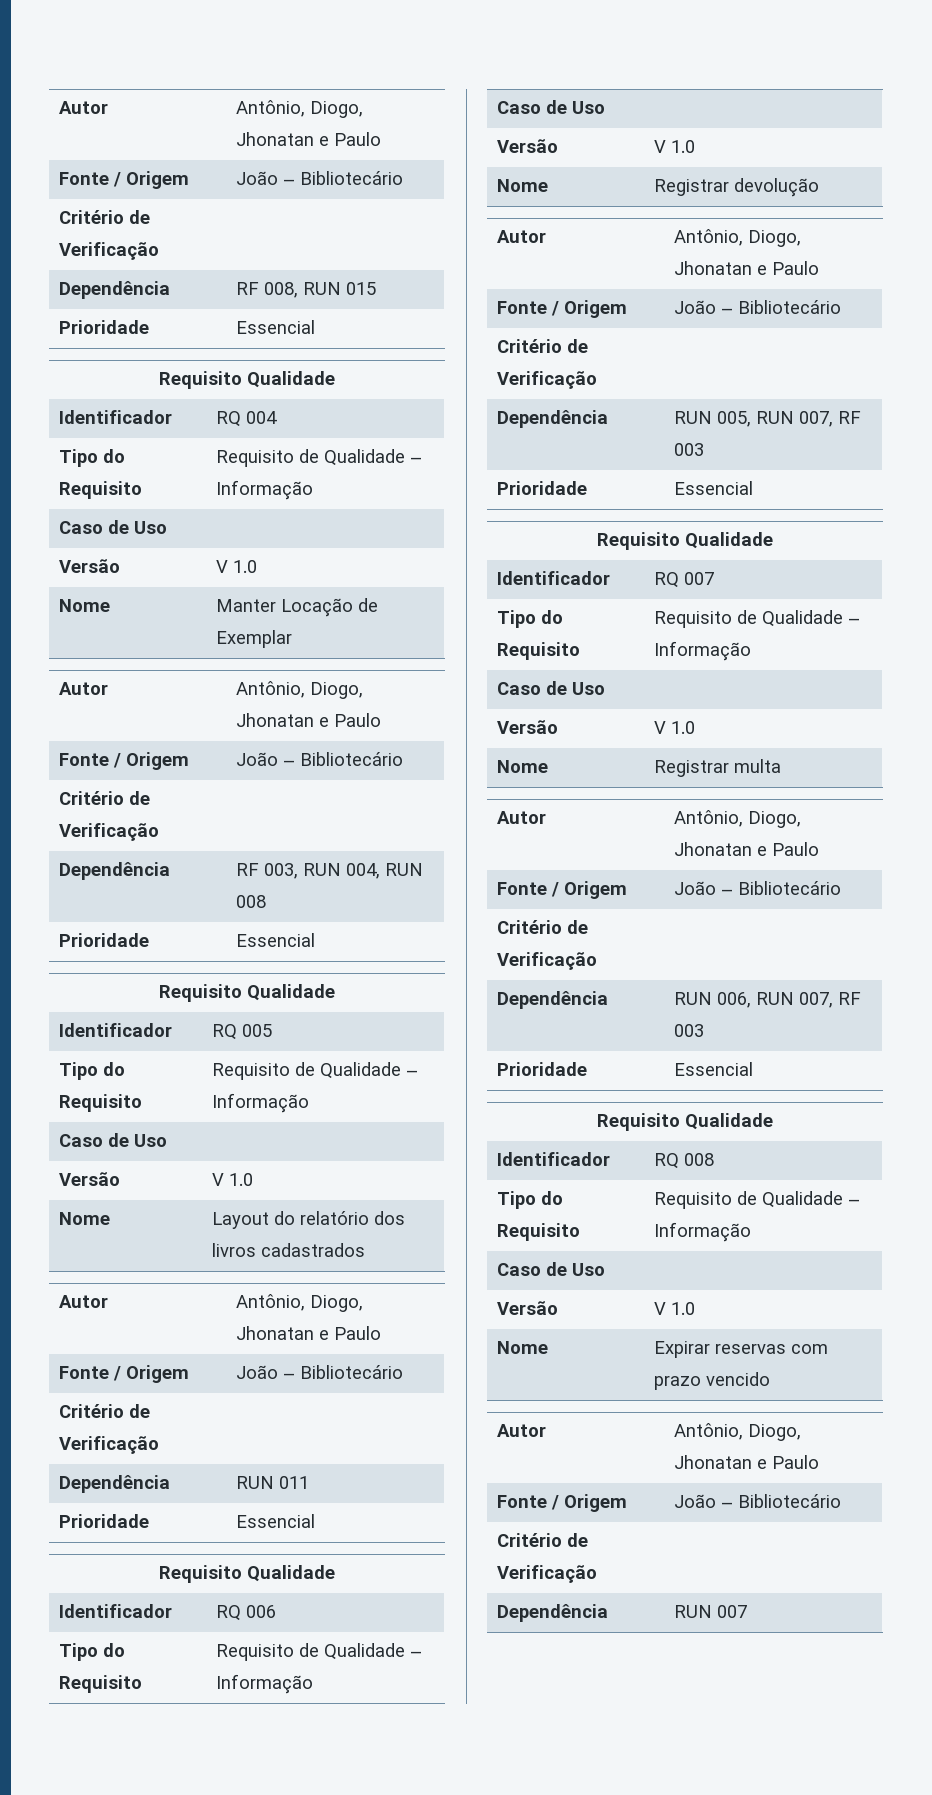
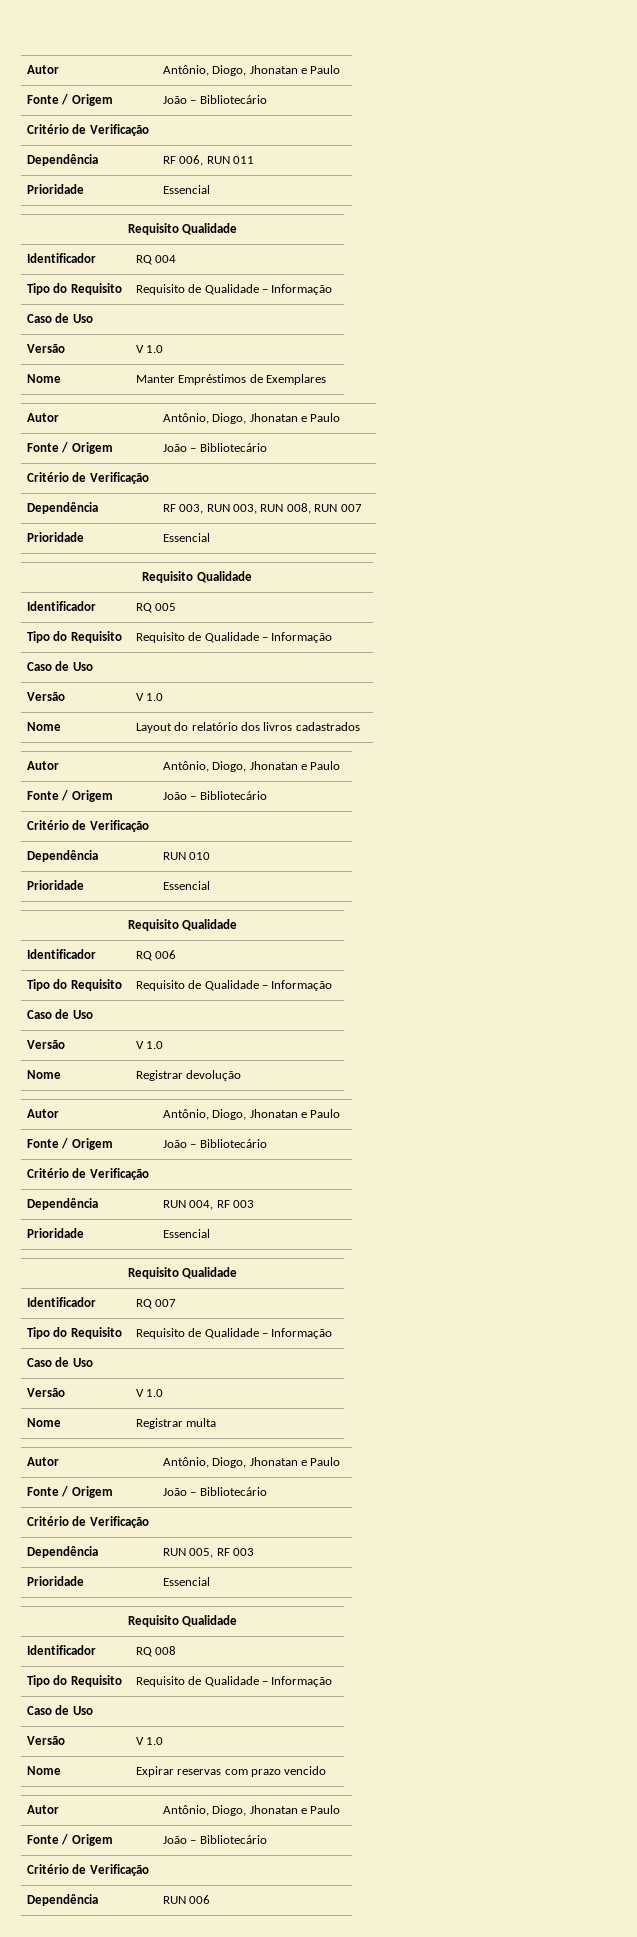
[263,282,376,298] 008, RUN 015 -> [179,155,255,166] 006, RUN 011
[280,598,378,617] [215,630,292,648] Locação de Exemplar -> [178,374,327,385] Empréstimos de Exemplares
[345,863,423,879] [235,895,266,908] 004, RUN 008 -> [233,503,362,514] 003, RUN 008, RUN 007
[278,1476,309,1489] 011 -> [189,852,211,860] 010
[716,411,833,427] 005, RUN 007, -> [189,1200,214,1210] 004,
[716,992,833,1008] 006, RUN 007, -> [189,1548,214,1558] 005,
[716,1605,747,1618] 007 -> [189,1895,211,1904] 006

